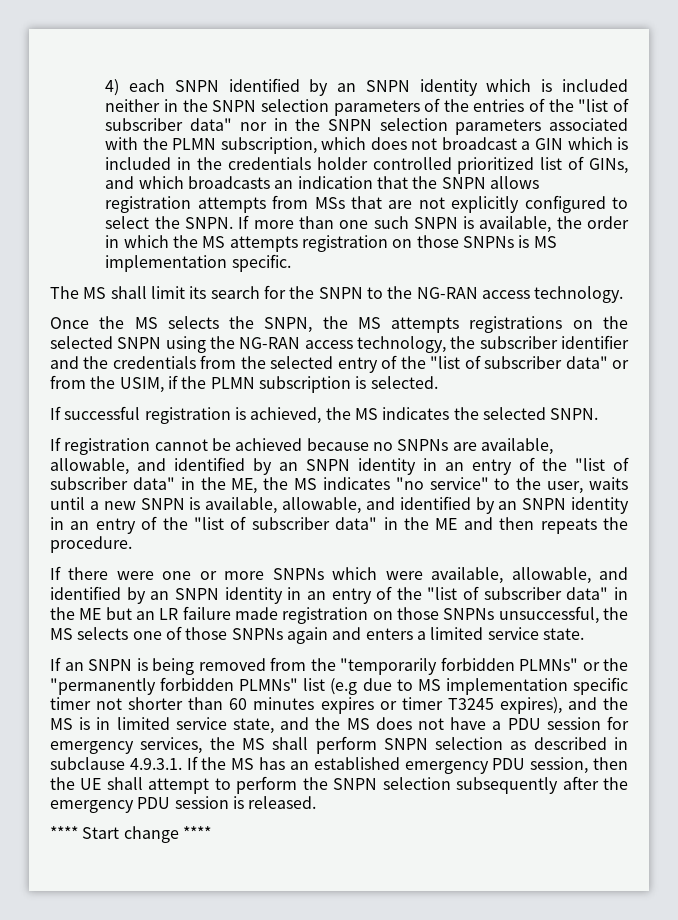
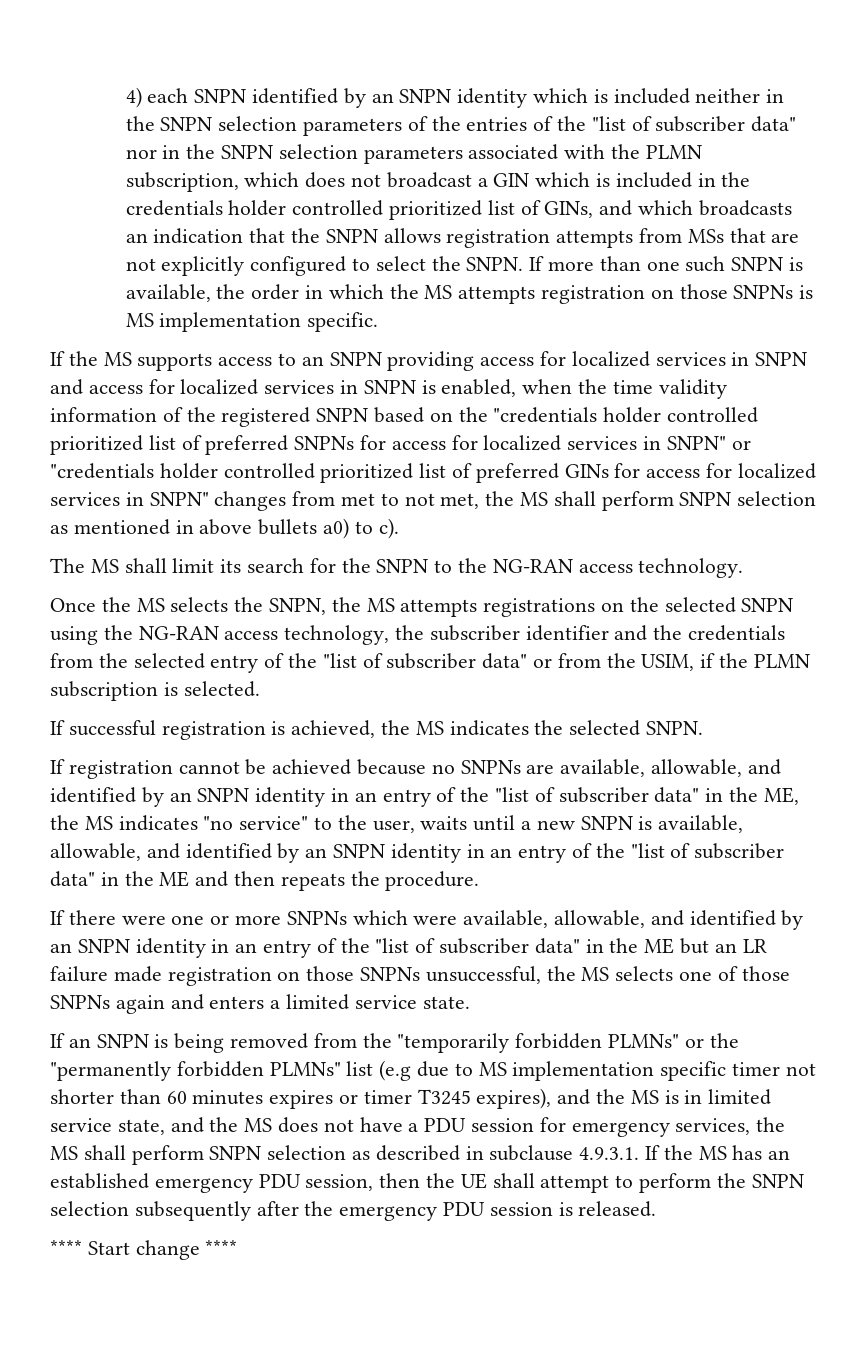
(291, 263) none -> [50,351,808,371] [50,379,727,399] [50,407,759,427] [50,435,751,455] [50,463,816,483] [50,491,817,511] [50,518,399,539] // If the MS supports access to an SNPN providing access for localized services in SNPN and access for localized services in SNPN is enabled, when the time validity information of the registered SNPN based on the "credentials holder controlled prioritized list of preferred SNPNs for access for localized services in SNPN" or "credentials holder controlled prioritized list of preferred GINs for access for localized services in SNPN" changes from met to not met, the MS shall perform SNPN selection as mentioned in above bullets a0) to c).

